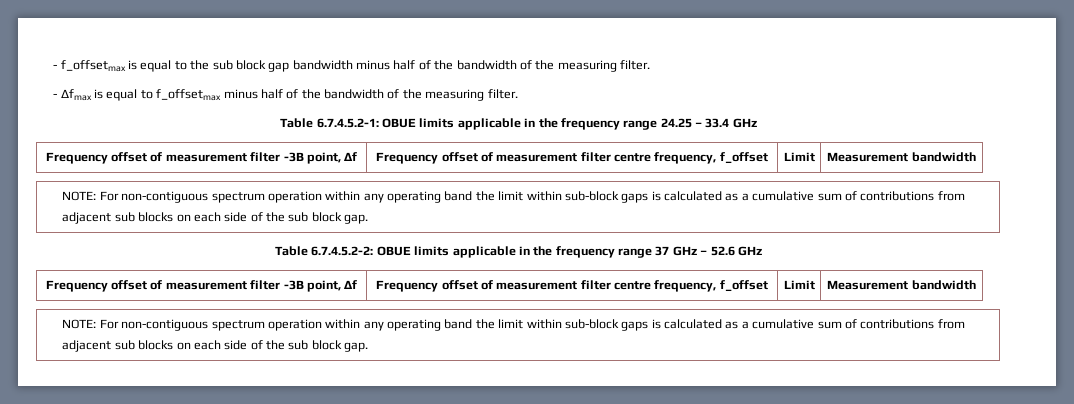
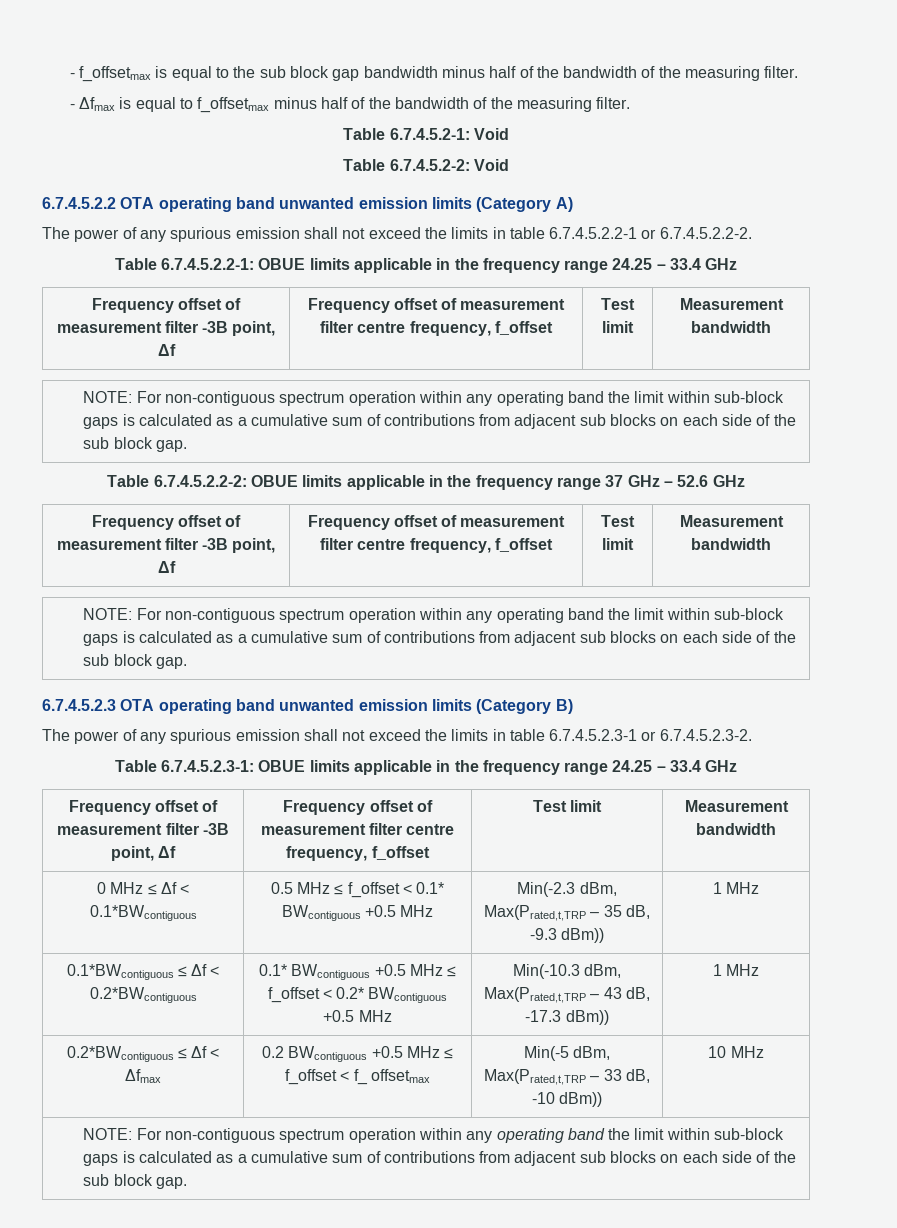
(379, 123) none -> [473,128,509,140] [343,159,509,171] [42,197,573,212] [42,227,752,242] [114,258,254,270] Void // Table 6.7.4.5.2-2: Void // 6.7.4.5.2.2 OTA operating band unwanted emission limits (Category A) // The power of any spurious emission shall not exceed the limits in table 6.7.4.5.2.2-1 or 6.7.4.5.2.2-2. // Table 6.7.4.5.2.2-1:
[783,152,815,162] Limit -> [601,298,635,310] [602,321,634,333] Test limit
[311,246,374,256] 6.7.4.5.2-2: -> [153,475,247,487] 6.7.4.5.2.2-2:
[783,280,815,290] Limit -> [601,515,635,527] [602,538,634,550] Test limit
(369, 347) none -> [42,699,573,714] [42,729,752,744] [114,760,738,775] [68,800,219,815] [57,823,229,835] [110,846,177,861] [283,800,433,815] [260,823,455,835] [286,846,430,861] [532,800,603,812] [684,800,789,812] [696,823,776,835] [96,882,190,895] [89,905,197,921] [270,882,445,898] [281,905,434,921] [517,882,617,897] [484,905,650,921] [529,928,605,943] [712,882,760,894] [66,964,220,980] [89,987,197,1003] [258,964,457,980] [267,987,448,1003] [323,1010,392,1022] [512,964,622,979] [484,987,650,1003] [525,1010,609,1025] [712,964,760,976] [66,1046,220,1062] [125,1069,161,1083] [261,1046,454,1062] [285,1069,430,1085] [523,1046,611,1061] [484,1069,650,1085] [531,1092,603,1107] [708,1046,764,1058] [83,1128,785,1143] [83,1151,796,1166] [83,1174,187,1189] // 6.7.4.5.2.3 OTA operating band unwanted emission limits (Category B) // The power of any spurious emission shall not exceed the limits in table 6.7.4.5.2.3-1 or 6.7.4.5.2.3-2. // Table 6.7.4.5.2.3-1: OBUE limits applicable in the frequency range 24.25 – 33.4 GHz // Frequency offset of measurement filter -3B point, Δf | Frequency offset of measurement filter centre frequency, f_offset | Test limit | Measurement bandwidth // 0 MHz ≤ Δf < 0.1*BWcontiguous | 0.5 MHz ≤ f_offset < 0.1* BWcontiguous +0.5 MHz | Min(-2.3 dBm, Max(Prated,t,TRP – 35 dB, -9.3 dBm)) | 1 MHz // 0.1*BWcontiguous ≤ Δf < 0.2*BWcontiguous | 0.1* BWcontiguous +0.5 MHz ≤ f_offset < 0.2* BWcontiguous +0.5 MHz | Min(-10.3 dBm, Max(Prated,t,TRP – 43 dB, -17.3 dBm)) | 1 MHz // 0.2*BWcontiguous ≤ Δf < Δfmax | 0.2 BWcontiguous +0.5 MHz ≤ f_offset < f_ offsetmax | Min(-5 dBm, Max(Prated,t,TRP – 33 dB, -10 dBm)) | 10 MHz // NOTE: For non-contiguous spectrum operation within any operating band the limit within sub-block gaps is calculated as a cumulative sum of contributions from adjacent sub blocks on each side of the sub block gap.

